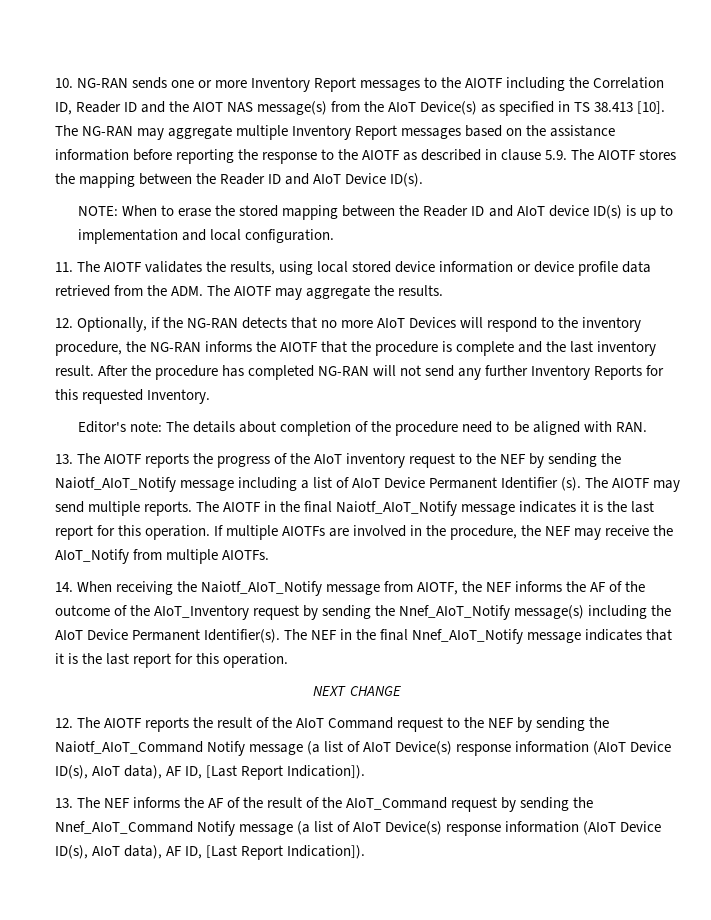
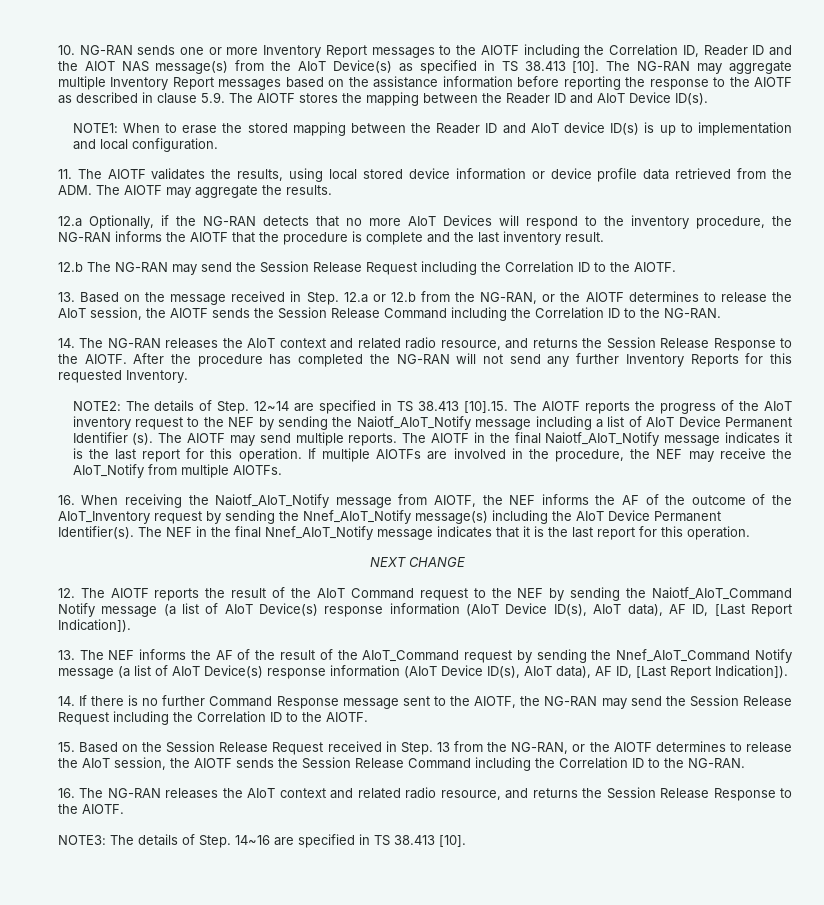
[77,206,118,216] NOTE: -> [72,123,118,133] NOTE1:
[54,318,73,328] 12. -> [57,216,82,227] 12.a
(94, 370) none -> [57,261,676,275] [57,291,793,305] [57,307,721,321] [57,337,792,351] [57,354,127,364] // 12.b The NG-RAN may send the Session Release Request including the Correlation ID to the AIOTF. // 13. Based on the message received in Step. 12.a or 12.b from the NG-RAN, or the AIOTF determines to release the AIoT session, the AIOTF sends the Session Release Command including the Correlation ID to the NG-RAN. // 14. The NG-RAN releases the AIoT context and related radio resource, and returns the Session Release Response to the AIOTF.
(314, 372) none -> [369,354,390,364] the
[77,421,647,436] [54,454,73,464] Editor's note: The details about completion of the procedure need to be aligned with RAN. // 13. -> [72,400,509,414] NOTE2: The details of Step. 12~14 are specified in TS 38.413 [10].15.
[54,582,73,592] 14. -> [57,495,75,505] 16.
(365, 852) none -> [57,695,792,709] [57,711,368,725] [57,741,792,755] [57,757,745,771] [57,787,792,801] [57,804,124,814] [57,834,466,848] // 14. If there is no further Command Response message sent to the AIOTF, the NG-RAN may send the Session Release Request including the Correlation ID to the AIOTF. // 15. Based on the Session Release Request received in Step. 13 from the NG-RAN, or the AIOTF determines to release the AIoT session, the AIOTF sends the Session Release Command including the Correlation ID to the NG-RAN. // 16. The NG-RAN releases the AIoT context and related radio resource, and returns the Session Release Response to the AIOTF. // NOTE3: The details of Step. 14~16 are specified in TS 38.413 [10].

